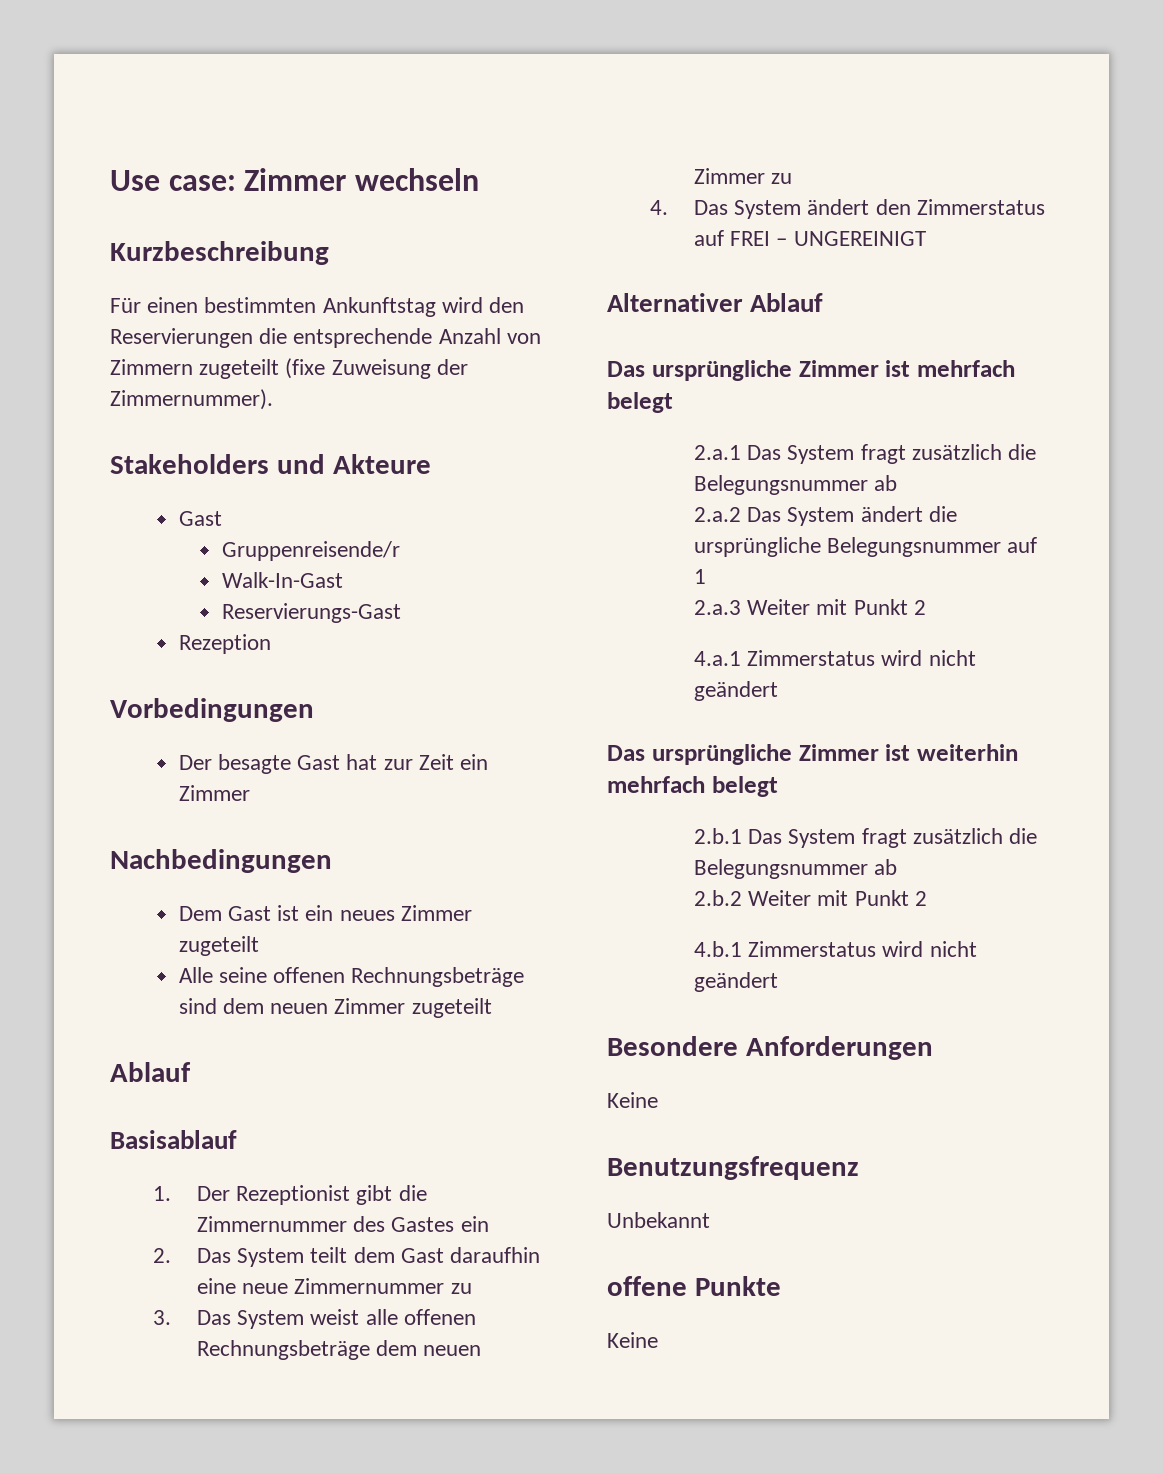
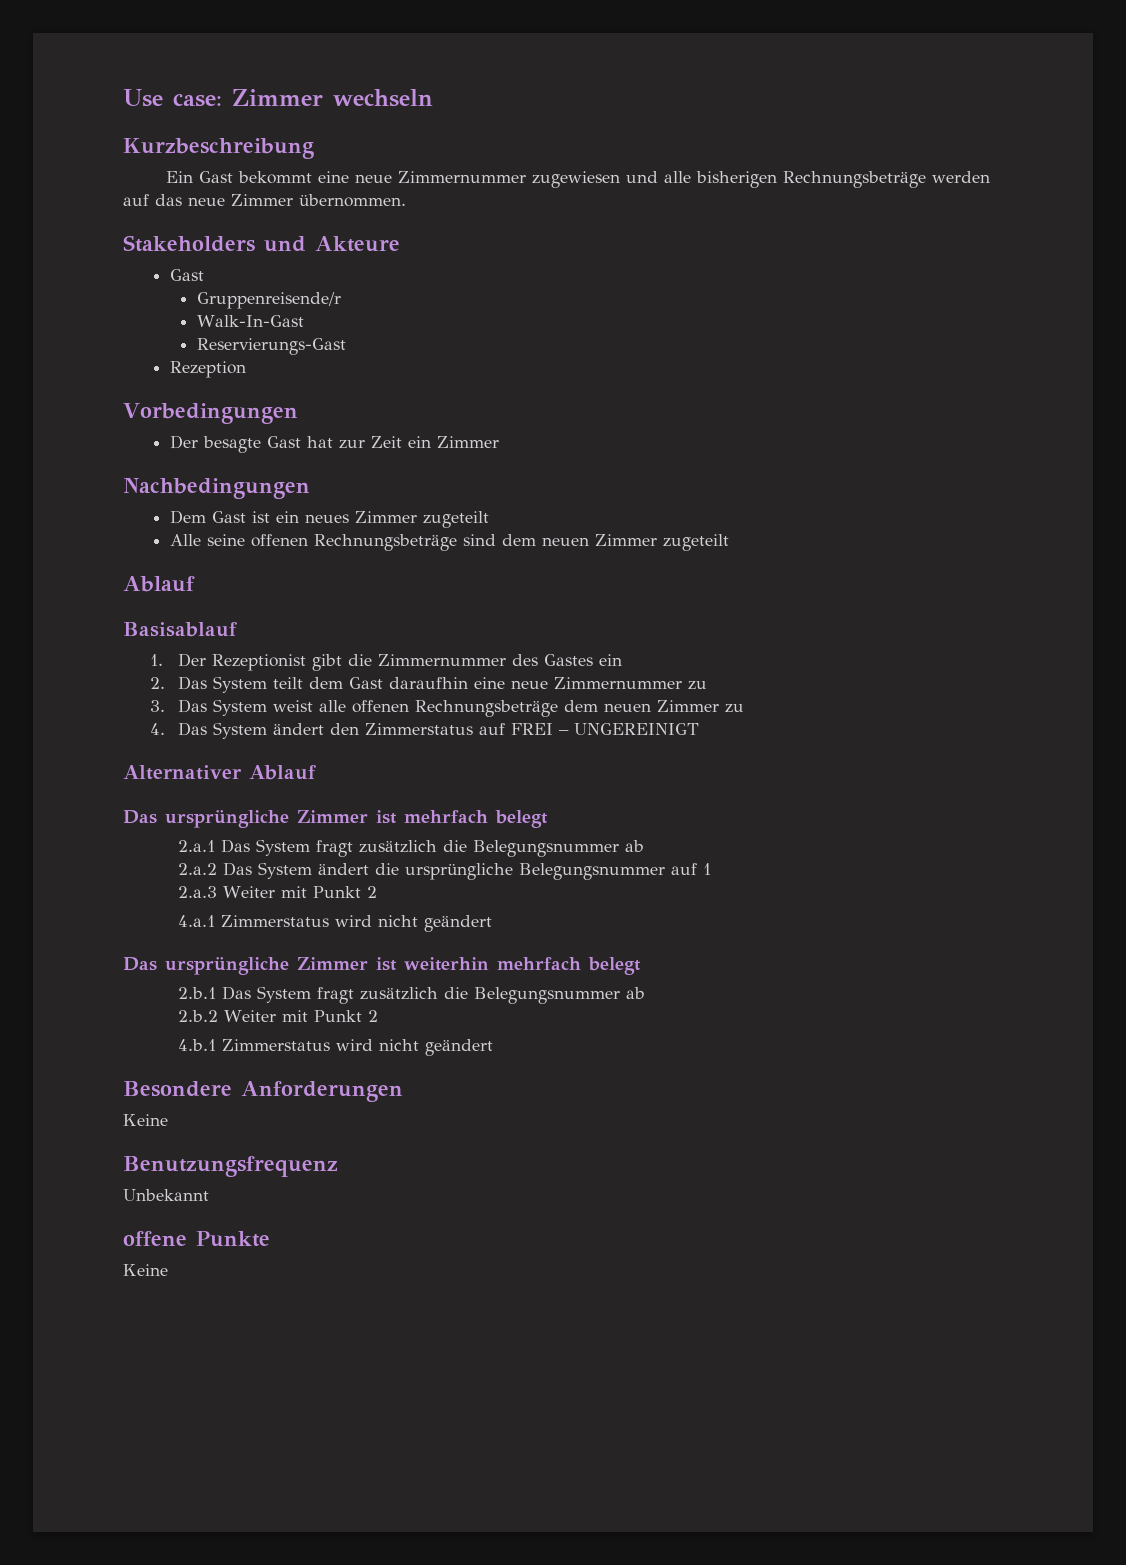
[110,297,525,317] [110,328,541,348] [110,358,468,379] [110,389,273,410] Für einen bestimmten Ankunftstag wird den Reservierungen die entsprechende Anzahl von Zimmern zugeteilt (fixe Zuweisung der Zimmernummer). -> [166,171,991,188] [123,194,406,207] Ein Gast bekommt eine neue Zimmernummer zugewiesen und alle bisherigen Rechnungsbeträge werden auf das neue Zimmer übernommen.

